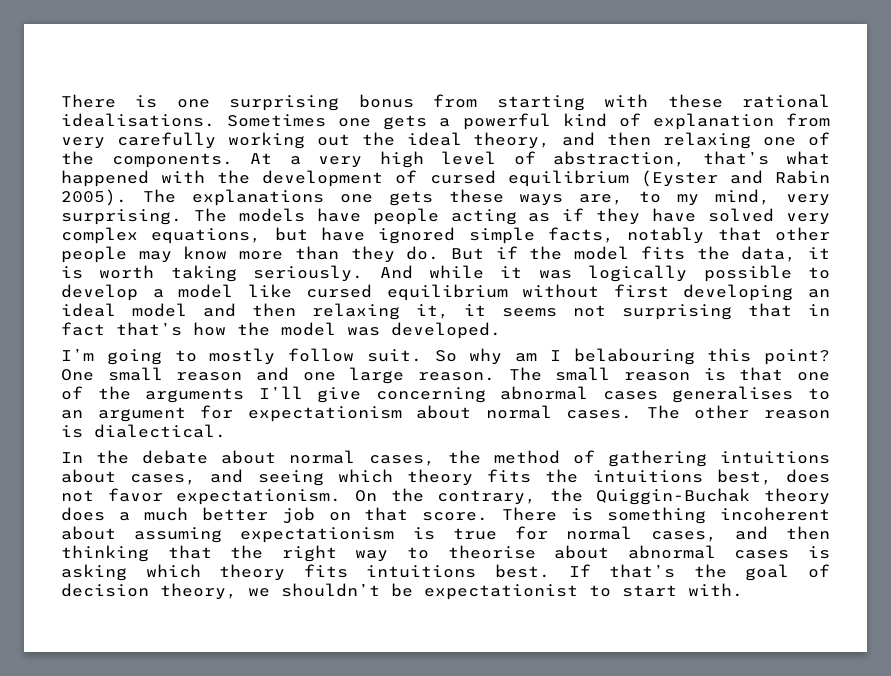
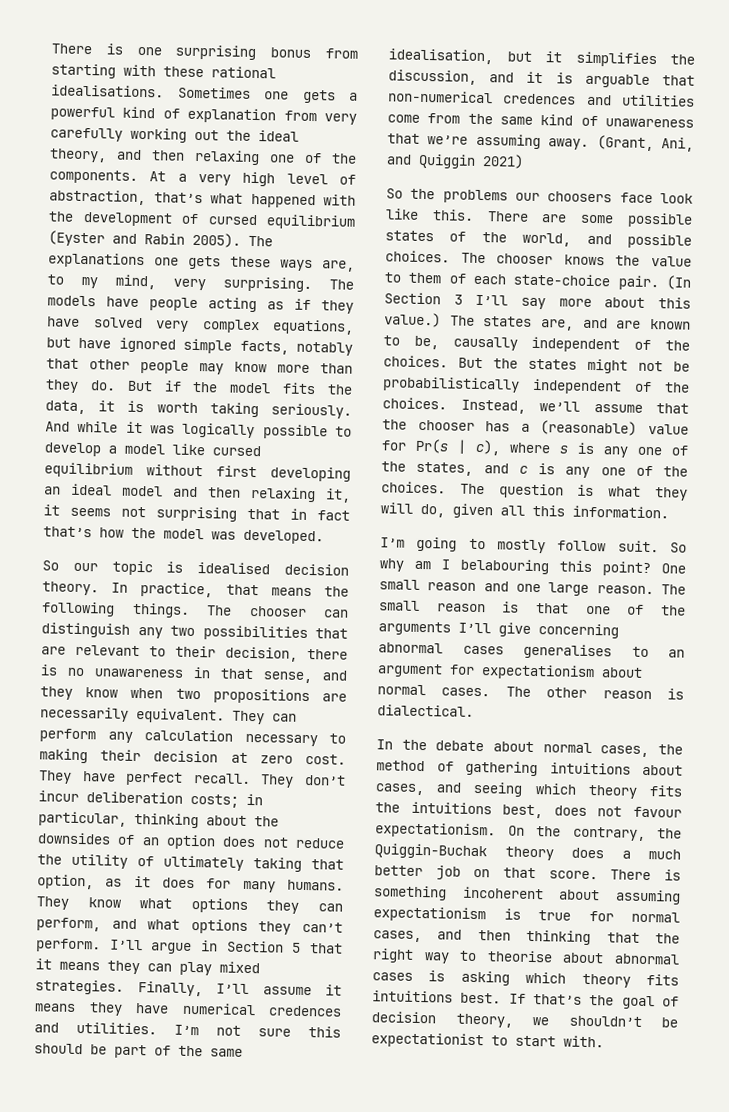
(501, 330) none -> [42,560,349,576] [42,581,349,598] [41,601,349,618] [41,622,348,642] [41,644,348,662] [40,664,347,684] [40,686,347,705] [40,706,297,725] [39,728,346,747] [39,748,346,765] [38,770,346,788] [38,790,263,808] [38,811,279,829] [37,832,345,850] [37,853,344,872] [37,874,344,893] [36,896,343,914] [36,917,343,935] [35,938,343,955] [35,958,260,976] [35,979,342,997] [34,1002,342,1017] [34,1022,341,1038] [34,1043,243,1059] [388,48,695,68] [388,69,695,88] [388,90,695,107] [387,113,694,128] [387,133,694,152] [386,153,524,169] [386,188,693,204] [385,208,693,228] [385,230,692,249] [385,250,692,267] [384,272,691,291] [384,292,691,310] [384,312,691,331] [383,335,690,353] [383,355,690,374] [382,376,690,395] [382,397,689,414] [382,419,689,436] [381,438,688,458] [381,461,688,478] [381,481,688,501] [380,502,669,519] // So our topic is idealised decision theory. In practice, that means the following things. The chooser can distinguish any two possibilities that are relevant to their decision, there is no unawareness in that sense, and they know when two propositions are necessarily equivalent. They can perform any calculation necessary to making their decision at zero cost. They have perfect recall. They don’t incur deliberation costs; in particular, thinking about the downsides of an option does not reduce the utility of ultimately taking that option, as it does for many humans. They know what options they can perform, and what options they can’t perform. I’ll argue in Section 5 that it means they can play mixed strategies. Finally, I’ll assume it means they have numerical credences and utilities. I’m not sure this should be part of the same idealisation, but it simplifies the discussion, and it is arguable that non-numerical credences and utilities come from the same kind of unawareness that we’re assuming away. (Grant, Ani, and Quiggin 2021) // So the problems our choosers face look like this. There are some possible states of the world, and possible choices. The chooser knows the value to them of each state-choice pair. (In Section 3 I’ll say more about this value.) The states are, and are known to be, causally independent of the choices. But the states might not be probabilistically independent of the choices. Instead, we’ll assume that the chooser has a (reasonable) value for Pr(s | c), where s is any one of the states, and c is any one of the choices. The question is what they will do, given all this information.
[107,488,163,502] favor -> [633,806,682,818] favour

